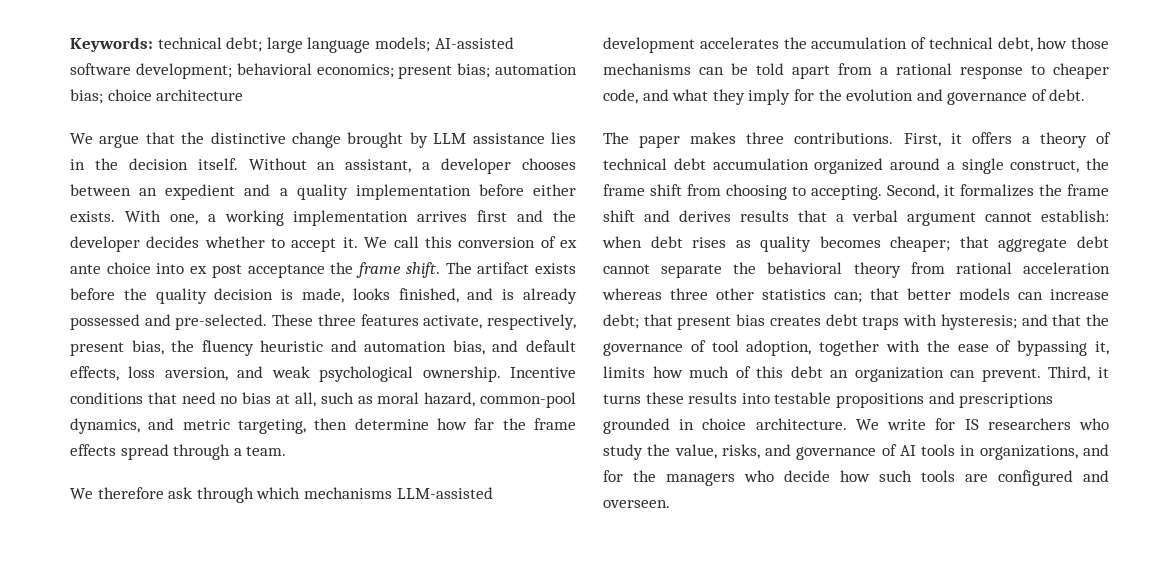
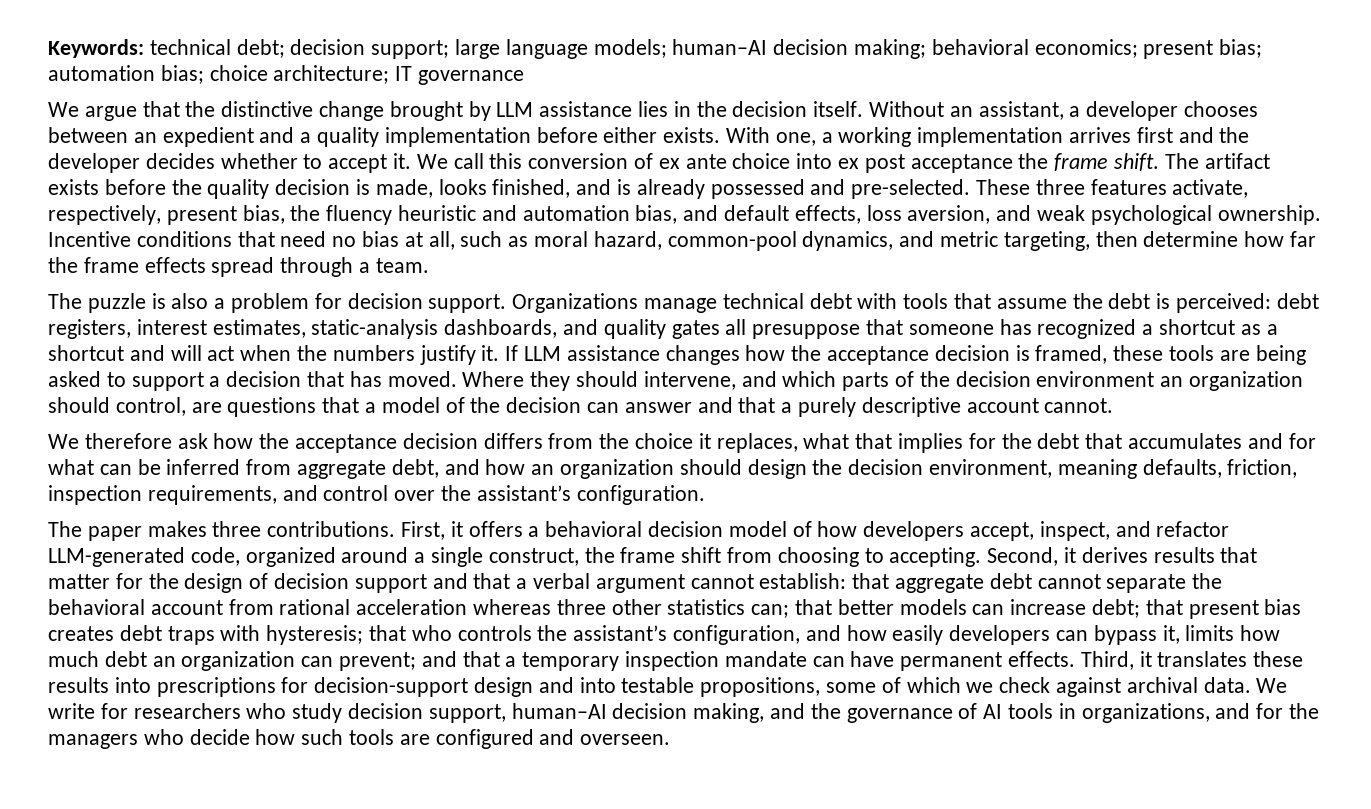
(263, 44) none -> [290,39,450,59] decision support;
[434,37,514,49] [70,63,232,79] AI-assisted software development; -> [672,39,927,59] human–AI decision making;
[156,89,244,101] architecture -> [273,65,525,85] architecture; IT governance
[70,487,493,503] [603,37,1109,53] [603,63,1109,79] [603,89,1086,105] We therefore ask through which mechanisms LLM-assisted development accelerates the accumulation of technical debt, how those mechanisms can be told apart from a rational response to cheaper code, and what they imply for the evolution and governance of debt. -> [48,293,1319,313] [48,319,1278,339] [48,345,1306,365] [48,371,1304,391] [48,397,1114,417] [48,433,1316,453] [48,459,1298,479] [48,485,705,505] The puzzle is also a problem for decision support. Organizations manage technical debt with tools that assume the debt is perceived: debt registers, interest estimates, static-analysis dashboards, and quality gates all presuppose that someone has recognized a shortcut as a shortcut and will act when the numbers justify it. If LLM assistance changes how the acceptance decision is framed, these tools are being asked to support a decision that has moved. Where they should intervene, and which parts of the decision environment an organization should control, are questions that a model of the decision can answer and that a purely descriptive account cannot. // We therefore ask how the acceptance decision differs from the choice it replaces, what that implies for the debt that accumulates and for what can be inferred from aggregate debt, and how an organization should design the decision environment, meaning defaults, friction, inspection requirements, and control over the assistant’s configuration.
[1039,132,1111,148] [603,158,809,170] theory of technical debt accumulation -> [545,521,1230,541] [48,547,240,567] behavioral decision model of how developers accept, inspect, and refactor LLM-generated code,
[960,184,1109,197] [603,210,789,222] formalizes the frame shift and derives results -> [1081,547,1258,563] [48,573,468,593] derives results that matter for the design of decision support and
[602,236,951,252] when debt rises as quality becomes cheaper; -> (847, 581) none
[853,262,901,278] theory -> [150,600,223,615] account
[1021,314,1109,326] [603,340,1088,356] and that the governance of tool adoption, together with the ease of bypassing -> [369,625,1157,645] that who controls the assistant’s configuration, and how easily developers can bypass
[735,366,784,378] of this -> (99, 659) none
[981,368,1041,382] prevent. -> [339,651,1076,671] prevent; and that a temporary inspection mandate can have permanent effects.
[603,394,641,404] turns -> [1157,651,1248,667] translates
[774,392,1054,408] [603,418,847,434] testable propositions and prescriptions grounded in choice architecture. -> [156,677,1251,697] prescriptions for decision-support design and into testable propositions, some of which we check against archival data.
[964,419,979,430] IS -> (128, 711) none
[647,444,792,459] the value, risks, and -> [348,703,841,723] decision support, human–AI decision making, and the

